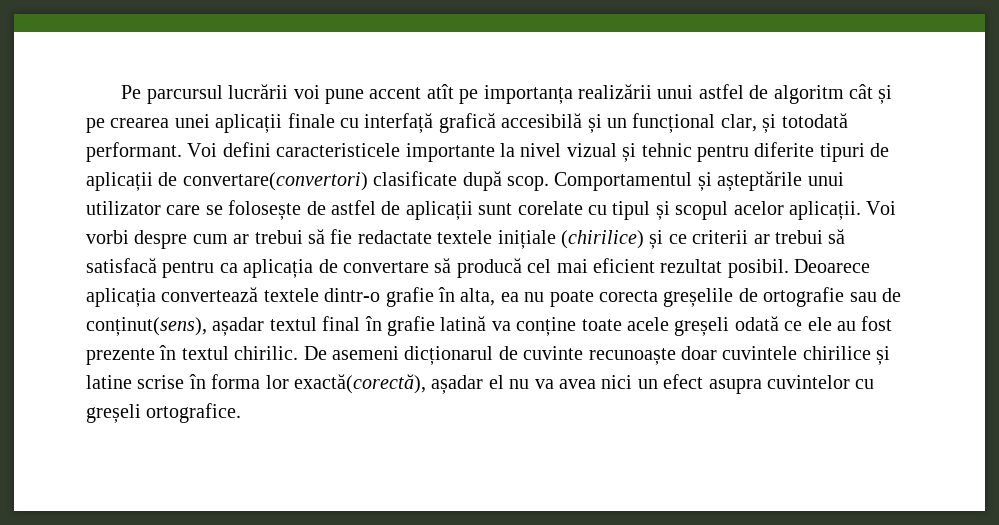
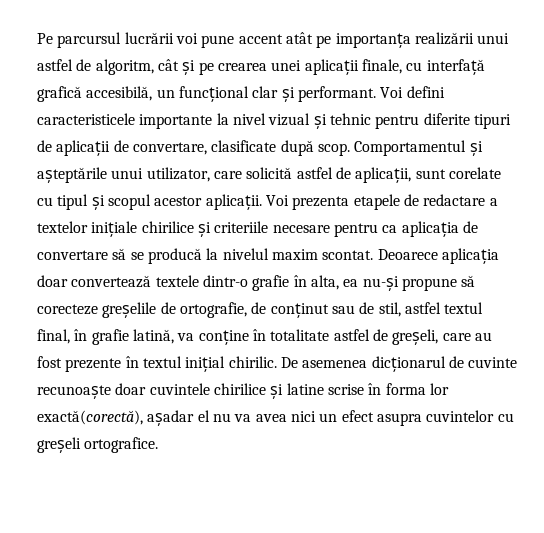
[426,84,454,99] atît -> [285,32,313,44] atât
[773,85,844,104] algoritm -> [95,59,154,75] algoritm,
[287,113,335,128] finale -> [361,59,402,74] finale,
[501,113,848,133] accesibilă și un funcțional clar, și totodată -> [86,86,295,102] accesibilă, un funcțional clar și
[182,172,368,191] convertare(convertori) -> [132,142,207,155] convertare,
[86,200,473,220] utilizator care se folosește de astfel de aplicații -> [146,167,412,183] utilizator, care solicită astfel de aplicații,
[733,201,784,215] acelor -> [154,196,203,206] acestor
[86,229,846,249] [86,258,157,273] vorbi despre cum ar trebui să fie redactate textele inițiale (chirilice) și ce criterii ar trebui să satisfacă -> [292,194,498,210] [37,221,330,237] prezenta etapele de redactare a textelor inițiale chirilice și criteriile necesare
[456,258,789,278] producă cel mai eficient rezultat posibil. -> [130,248,374,264] se producă la nivelul maxim scontat.
(156, 297) none -> [37,275,68,287] doar
[524,287,901,307] [86,316,361,336] nu poate corecta greșelile de ortografie sau de conținut(sens), așadar textul final -> [362,275,476,291] [37,302,484,318] [37,329,70,344] nu-și propune să corecteze greșelile de ortografie, de conținut sau de stil, astfel textul final,
[440,316,487,331] latină -> [132,329,174,344] latină,
[581,316,832,336] toate acele greșeli odată ce ele -> [252,329,471,345] în totalitate astfel de greșeli, care
(229, 353) none -> [185,356,226,372] inițial
[332,346,399,360] asemeni -> [302,360,368,368] asemenea

